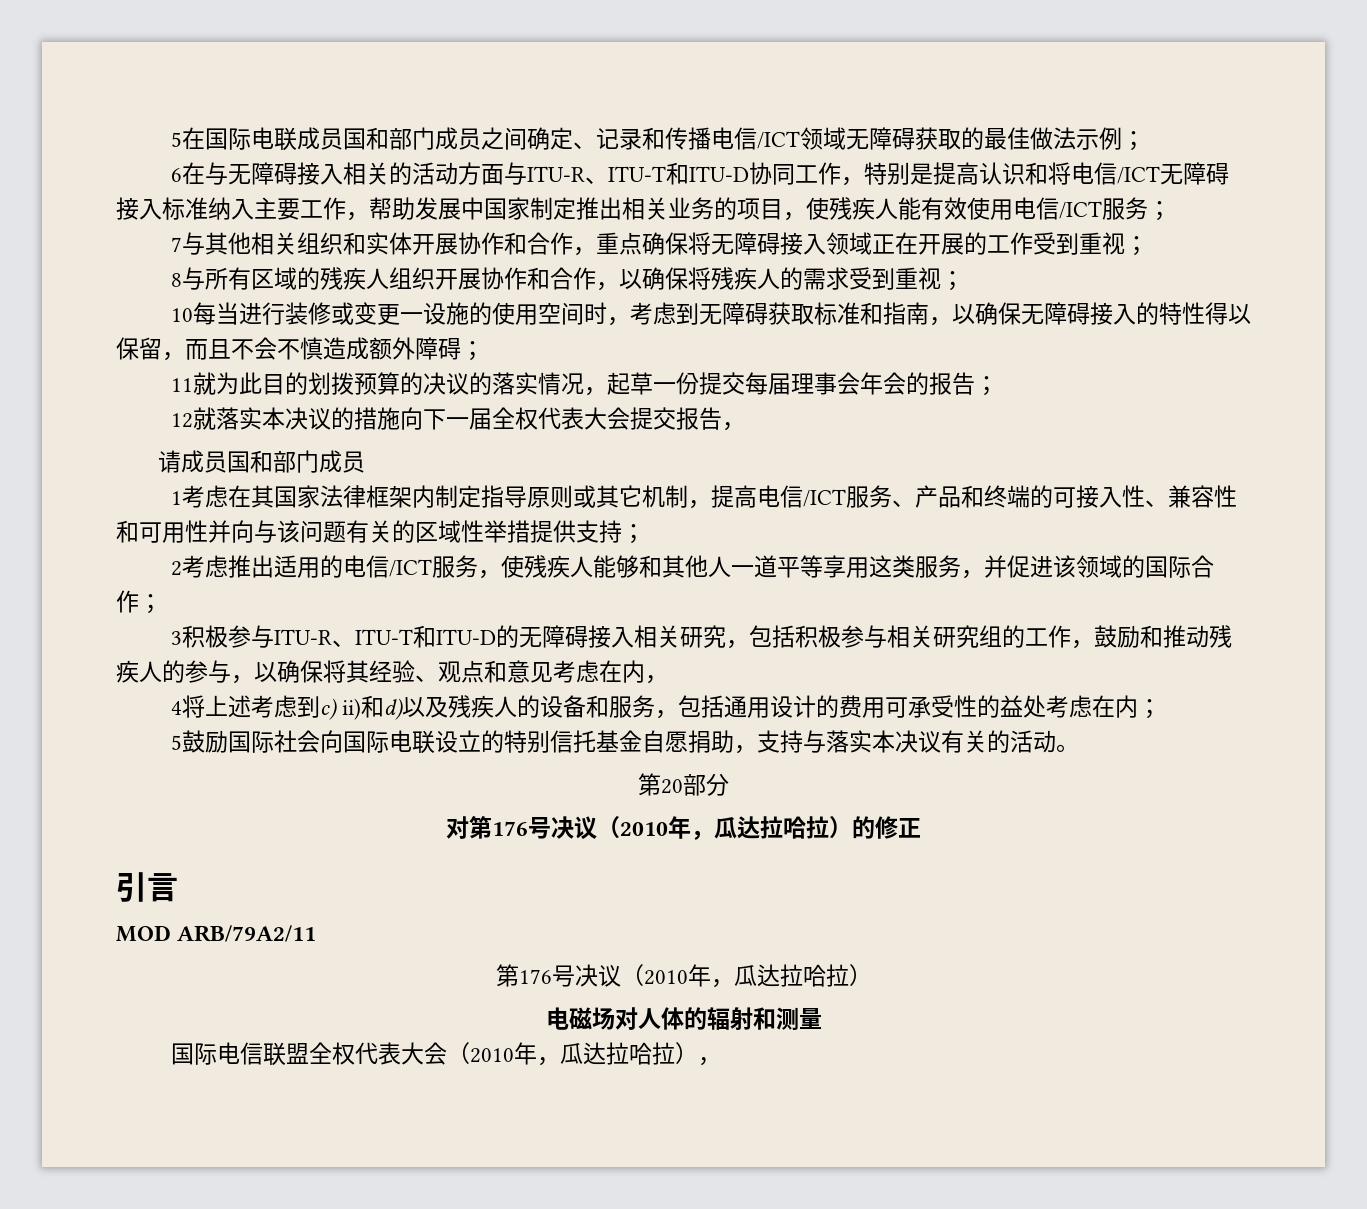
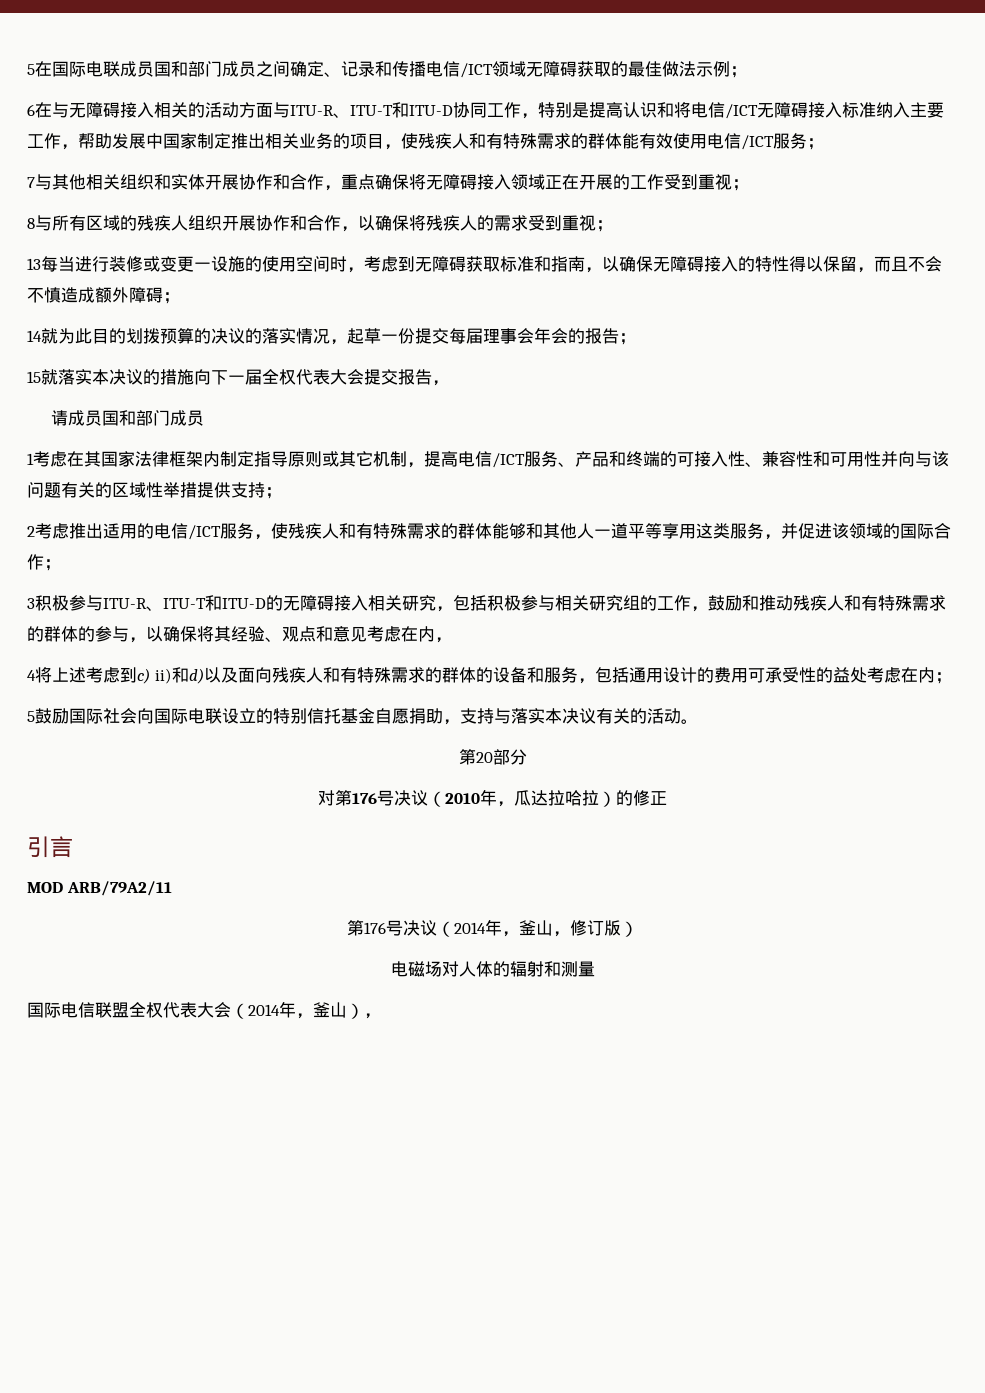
(898, 208) none -> [469,133,622,149] 和有特殊需求的群体
[170,308,193,322] 10 -> [27,258,41,270] 13
[170,378,193,392] 11 -> [27,330,42,342] 14
[170,413,193,428] 12 -> [27,371,41,383] 15
(593, 566) none -> [339,523,492,539] 和有特殊需求的群体
(162, 671) none -> [844,595,946,611] [27,626,78,642] 和有特殊需求的群体
[448,695,518,718] 残疾人 -> [237,667,476,683] 面向残疾人和有特殊需求的群体
[643,964,849,988] 2010年，瓜达拉哈拉 -> [454,919,621,937] 2014年，釜山，修订版
[469,1042,675,1066] 2010年，瓜达拉哈拉 -> [248,1001,347,1019] 2014年，釜山

